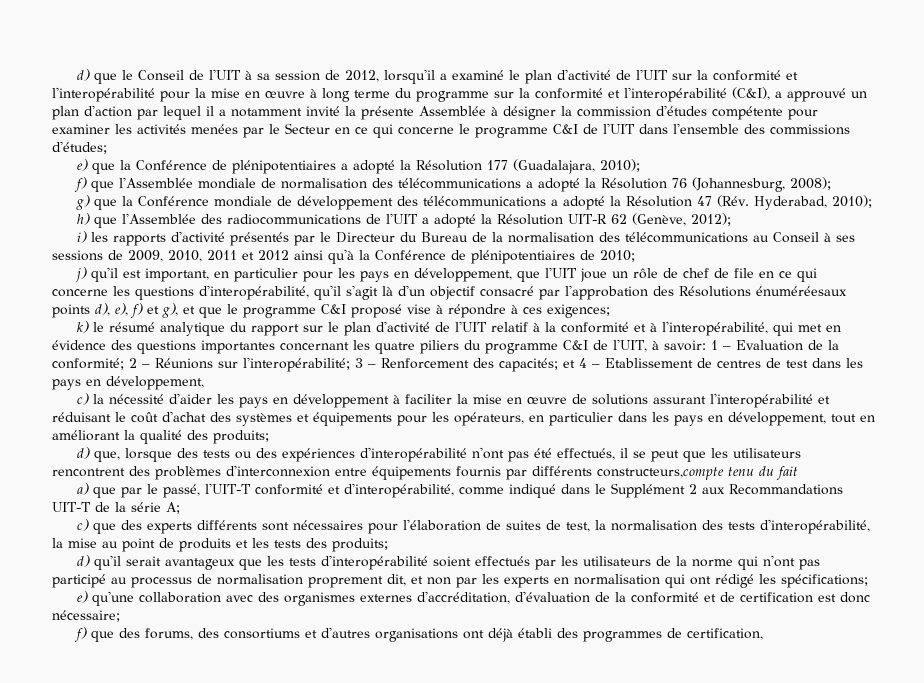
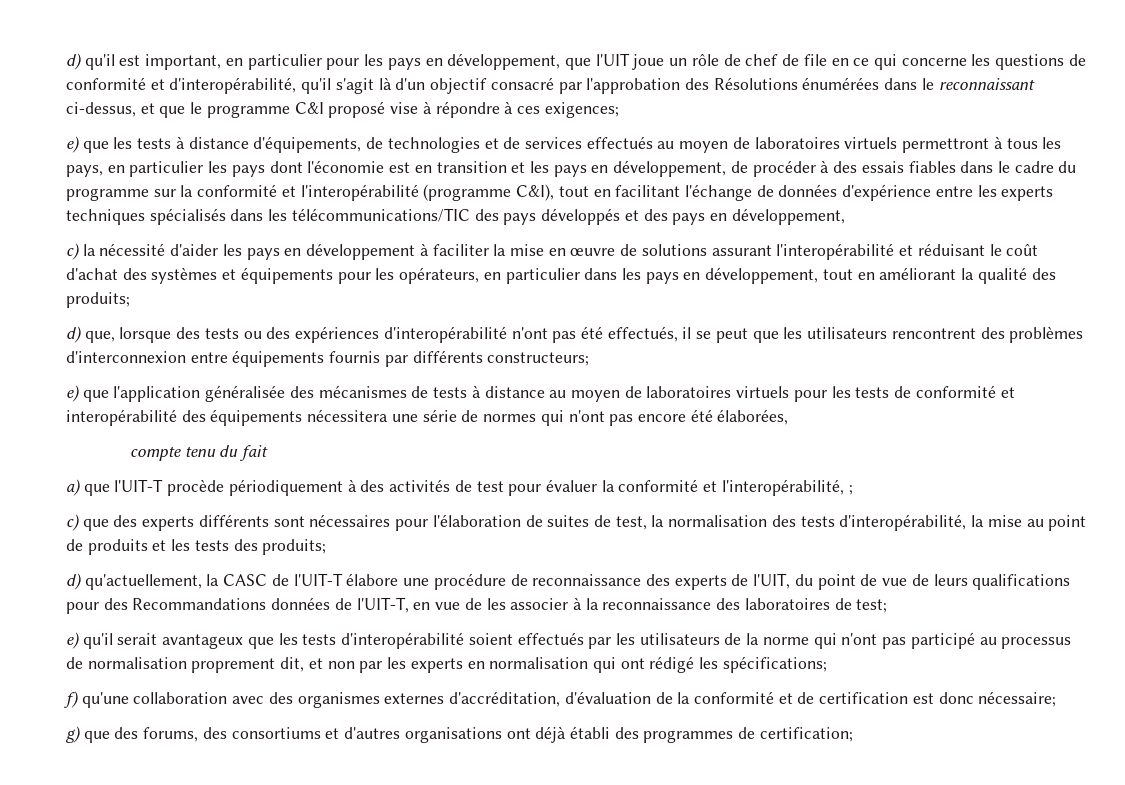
[77,69,799,84] [52,87,867,102] [52,105,818,120] [52,123,850,138] [52,141,107,154] [77,159,641,174] [74,177,832,192] [76,195,873,210] [77,213,732,228] [77,231,856,246] [52,249,635,264] [76,267,88,282] d) que le Conseil de l'UIT à sa session de 2012, lorsqu'il a examiné le plan d'activité de l'UIT sur la conformité et l'interopérabilité pour la mise en œuvre à long terme du programme sur la conformité et l'interopérabilité (C&I), a approuvé un plan d'action par lequel il a notamment invité la présente Assemblée à désigner la commission d'études compétente pour examiner les activités menées par le Secteur en ce qui concerne le programme C&I de l'UIT dans l'ensemble des commissions d'études; // e) que la Conférence de plénipotentiaires a adopté la Résolution 177 (Guadalajara, 2010); // f) que l'Assemblée mondiale de normalisation des télécommunications a adopté la Résolution 76 (Johannesburg, 2008); // g) que la Conférence mondiale de développement des télécommunications a adopté la Résolution 47 (Rév. Hyderabad, 2010); // h) que l'Assemblée des radiocommunications de l'UIT a adopté la Résolution UIT-R 62 (Genève, 2012); // i) les rapports d'activité présentés par le Directeur du Bureau de la normalisation des télécommunications au Conseil à ses sessions de 2009, 2010, 2011 et 2012 ainsi qu'à la Conférence de plénipotentiaires de 2010; // j) -> [66,53,82,70] d)
(194, 293) none -> [1068,54,1086,66] [66,77,165,90] de conformité et
[756,286,847,296] [52,303,178,318] énuméréesaux points d), e), f) et g), -> [802,77,1035,90] [66,102,136,117] énumérées dans le reconnaissant ci-dessus,
[77,321,842,336] [52,339,839,354] [52,357,863,372] k) le résumé analytique du rapport sur le plan d'activité de l'UIT relatif à la conformité et à l'interopérabilité, qui met en évidence des questions importantes concernant les quatre piliers du programme C&I de l'UIT, à savoir: 1 – Evaluation de la conformité; 2 – Réunions sur l'interopérabilité; 3 – Renforcement des capacités; et 4 – Etablissement de centres de test dans les -> [66,136,1062,153] [66,160,1077,177] [66,184,1054,201] [66,208,668,225] e) que les tests à distance d'équipements, de technologies et de services effectués au moyen de laboratoires virtuels permettront à tous les pays, en particulier les pays dont l'économie est en transition et les pays en développement, de procéder à des essais fiables dans le cadre du programme sur la conformité et l'interopérabilité (programme C&I), tout en facilitant l'échange de données d'expérience entre les experts techniques spécialisés dans les télécommunications/TIC des pays développés et des
[597,467,724,480] constructeurs,compte -> [487,352,590,366] [66,385,1015,402] [66,409,789,426] [129,447,181,461] constructeurs; // e) que l'application généralisée des mécanismes de tests à distance au moyen de laboratoires virtuels pour les tests de conformité et interopérabilité des équipements nécessitera une série de normes qui n'ont pas encore été élaborées, // compte
[121,483,844,498] [52,502,180,514] par le passé, l'UIT-T conformité et d'interopérabilité, comme indiqué dans le Supplément 2 aux Recommandations UIT-T de la série A; -> [114,479,853,496] l'UIT-T procède périodiquement à des activités de test pour évaluer la conformité et l'interopérabilité, ;
(91, 561) none -> [84,573,1071,590] [66,597,888,614] [66,632,80,649] qu'actuellement, la CASC de l'UIT-T élabore une procédure de reconnaissance des experts de l'UIT, du point de vue de leurs qualifications pour des Recommandations données de l'UIT-T, en vue de les associer à la reconnaissance des laboratoires de test; // e)
[77,591,89,603] e) -> [64,691,79,708] f)
[74,627,88,642] f) -> [66,726,81,743] g)
[687,628,764,640] certification, -> [759,727,853,742] certification;

